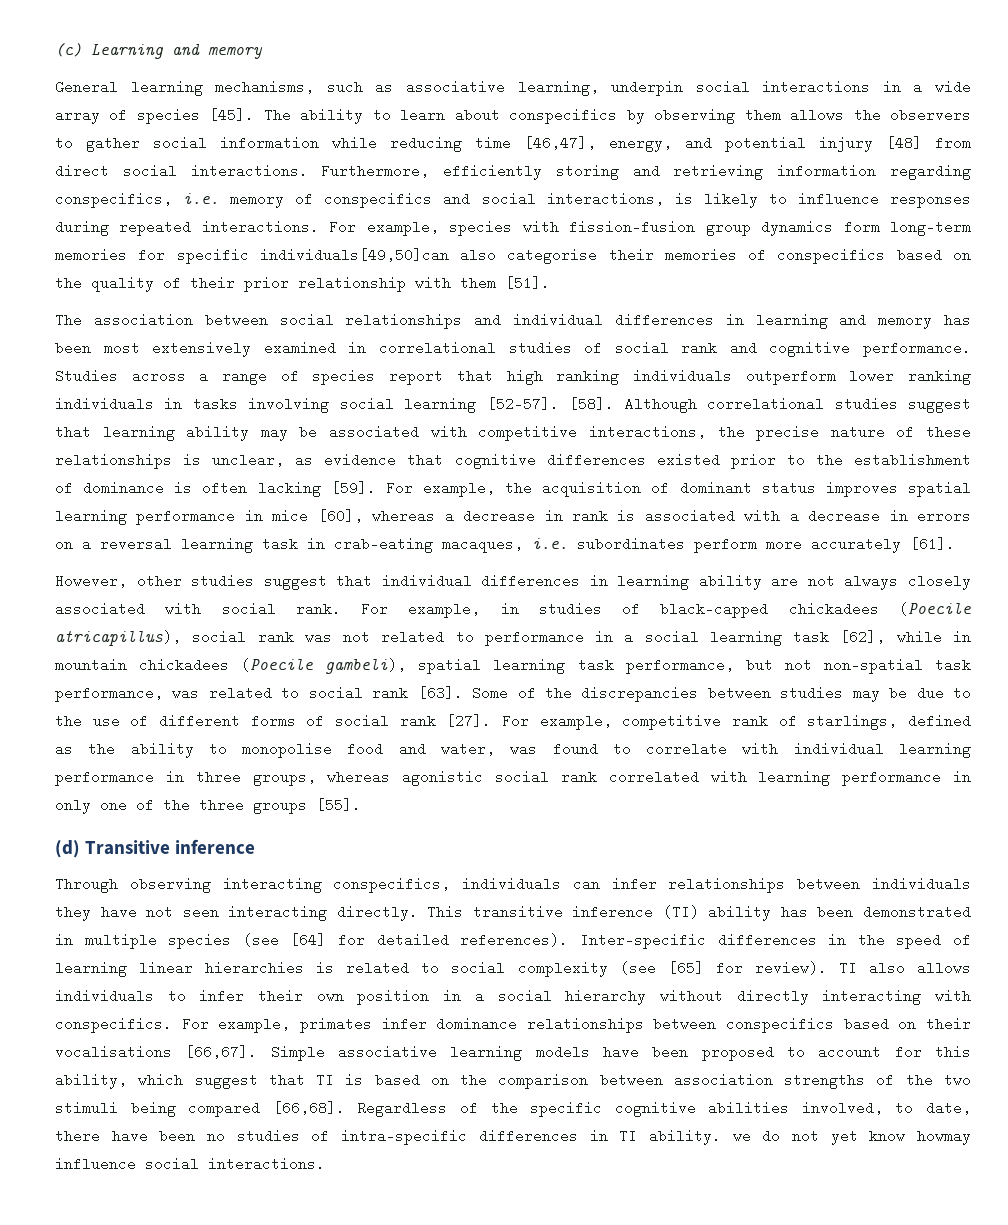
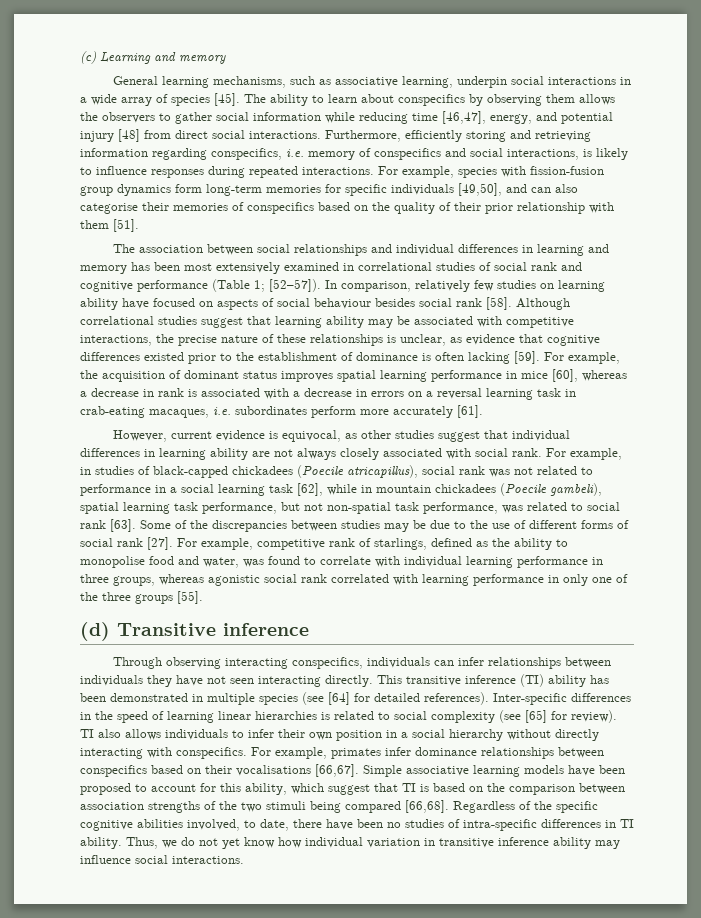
[259,248,449,262] individuals[49,50]can -> [391,183,551,196] individuals [49,50], and can
[863,341,972,357] [55,369,971,385] [55,397,559,413] performance. Studies across a range of species report that high ranking individuals outperform lower ranking individuals in tasks involving social learning [52–57]. -> [137,279,605,292] [80,298,482,310] performance (Table 1; [52–57]). In comparison, relatively few studies on learning ability have focused on aspects of social behaviour besides social rank
(127, 581) none -> [171,430,358,442] current evidence is equivocal, as
(721, 1137) none -> [126,837,158,849] Thus,
[917,1129,971,1145] howmay -> [278,837,620,849] how individual variation in transitive inference ability may

